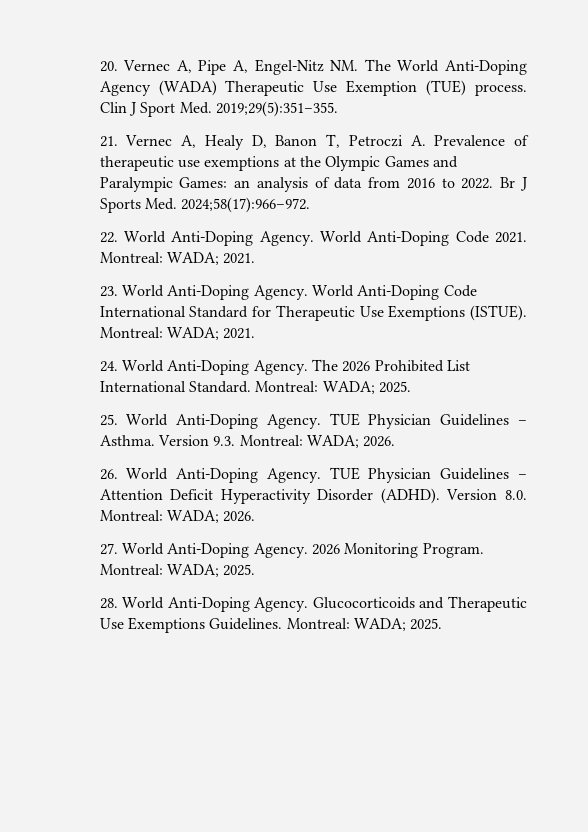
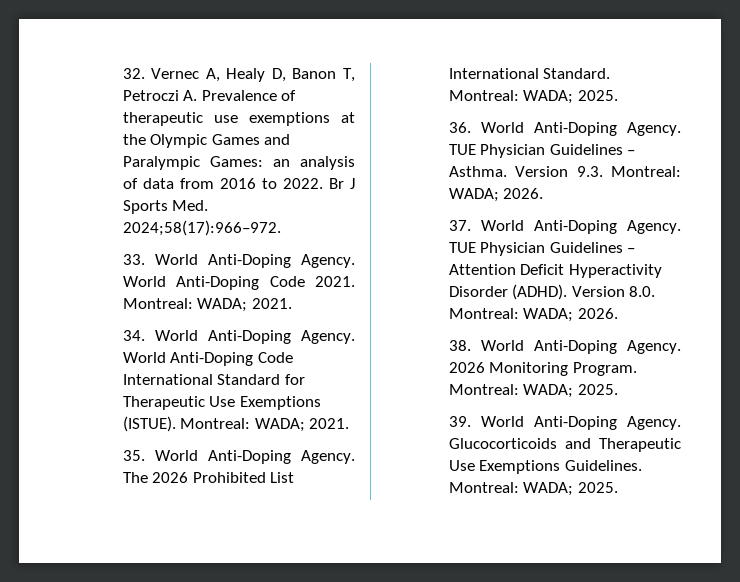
[99,59,527,75] [99,80,527,96] [99,101,338,117] [99,136,118,147] 20. Vernec A, Pipe A, Engel-Nitz NM. The World Anti-Doping Agency (WADA) Therapeutic Use Exemption (TUE) process. Clin J Sport Med. 2019;29(5):351–355. // 21. -> [122,68,145,79] 32.
[99,232,118,243] 22. -> [122,254,145,265] 33.
[99,286,118,297] 23. -> [122,330,145,341] 34.
[99,361,118,372] 24. -> [122,450,145,461] 35.
[99,414,118,426] 25. -> [448,122,471,133] 36.
[99,469,118,480] 26. -> [448,220,471,231] 37.
[99,543,118,555] 27. -> [448,340,471,351] 38.
[99,598,118,609] 28. -> [448,416,471,427] 39.

